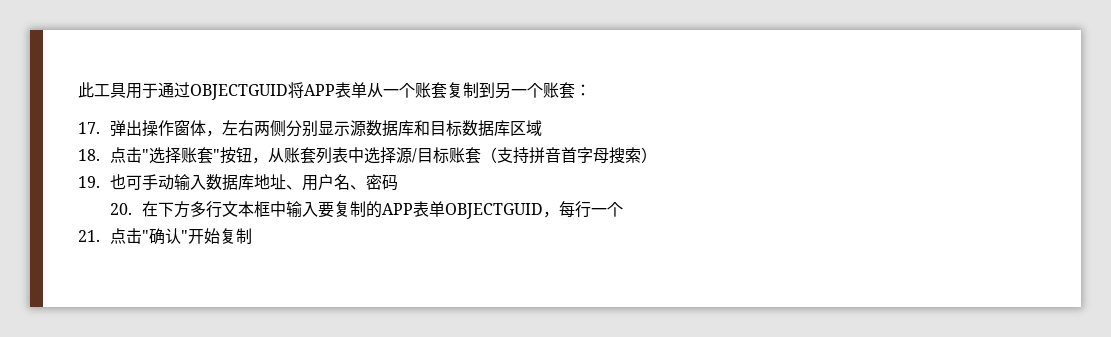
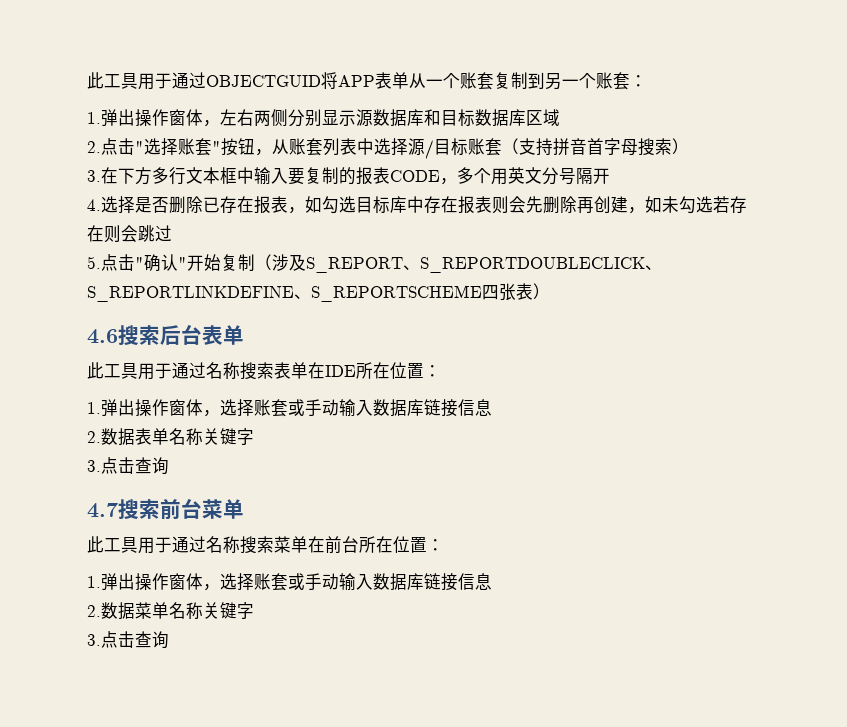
[78,122,100,134] 17. -> [87,112,101,124] 1.
[78,149,100,161] 18. -> [87,141,101,153] 2.
[78,174,398,191] [109,203,132,215] 19.也可手动输入数据库地址、用户名、密码 // 20. -> [87,170,101,182] 3.
[381,201,623,219] [78,230,100,242] APP表单OBJECTGUID，每行一个 // 21. -> [356,167,610,185] [87,196,747,214] [87,225,172,243] [87,256,101,269] 报表CODE，多个用英文分号隔开 // 4.选择是否删除已存在报表，如勾选目标库中存在报表则会先删除再创建，如未勾选若存在则会跳过 // 5.
(252, 236) none -> [255,254,662,273] [87,283,550,302] [87,325,244,346] [87,362,441,380] [87,399,492,417] [87,428,254,446] [87,457,169,475] [87,499,244,520] [87,536,444,554] [87,573,492,591] [87,602,254,620] [87,631,169,649] （涉及S_REPORT、S_REPORTDOUBLECLICK、S_REPORTLINKDEFINE、S_REPORTSCHEME四张表） // 4.6搜索后台表单 // 此工具用于通过名称搜索表单在IDE所在位置： // 1.弹出操作窗体，选择账套或手动输入数据库链接信息 // 2.数据表单名称关键字 // 3.点击查询 // 4.7搜索前台菜单 // 此工具用于通过名称搜索菜单在前台所在位置： // 1.弹出操作窗体，选择账套或手动输入数据库链接信息 // 2.数据菜单名称关键字 // 3.点击查询

